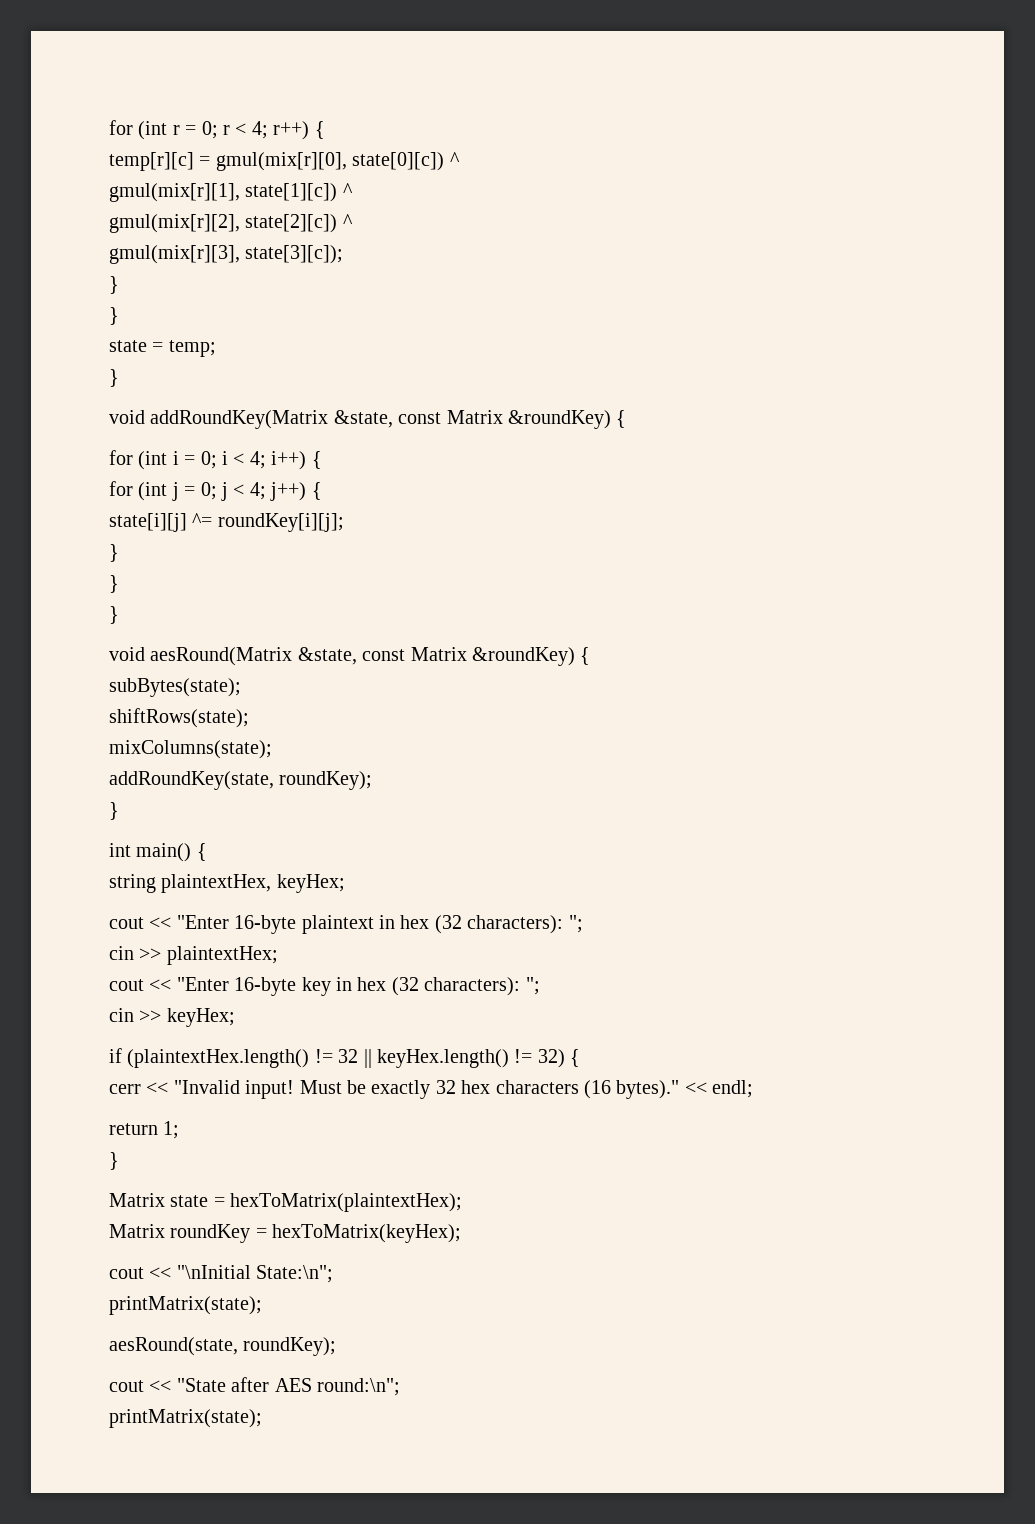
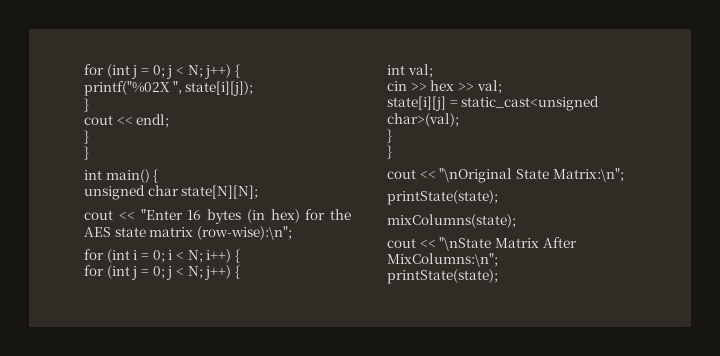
[109,120,325,140] [109,152,460,171] [109,183,353,202] [109,214,353,233] [109,245,344,264] [109,276,119,294] [109,307,119,325] [109,340,216,357] [109,369,119,387] [109,410,627,429] for (int r = 0; r < 4; r++) { // temp[r][c] = gmul(mix[r][0], state[0][c]) ^ // gmul(mix[r][1], state[1][c]) ^ // gmul(mix[r][2], state[2][c]) ^ // gmul(mix[r][3], state[3][c]); // } // } // state = temp; // } // void addRoundKey(Matrix &state, const Matrix &roundKey) { -> [84,64,240,79] [84,81,254,96] [84,98,89,112] [84,114,170,128] [84,130,89,144] [84,146,89,160] [84,169,159,183] [84,185,259,200] [84,209,351,224] [84,226,292,240] for (int j = 0; j < N; j++) { // printf("%02X ", state[i][j]); // } // cout << endl; // } // } // int main() { // unsigned char state[N][N]; // cout << "Enter 16 bytes (in hex) for the AES state matrix (row-wise):\n";
[249,451,266,469] 4; -> [187,250,203,263] N;
[249,482,322,501] [109,513,344,532] [109,544,119,562] [109,575,119,593] [109,606,119,624] [109,647,591,666] [109,678,241,697] [109,708,249,728] [109,740,272,759] [109,771,373,790] [109,802,119,820] [109,843,207,862] [109,874,345,893] [109,915,583,934] [109,946,278,965] [109,977,540,996] [109,1008,235,1027] [109,1048,581,1068] [109,1080,754,1099] [109,1121,180,1139] [109,1152,119,1170] [109,1193,463,1212] [109,1224,462,1243] [109,1265,334,1283] [109,1296,262,1315] [109,1337,337,1356] [109,1377,400,1396] [109,1409,262,1428] 4; j++) { // state[i][j] ^= roundKey[i][j]; // } // } // } // void aesRound(Matrix &state, const Matrix &roundKey) { // subBytes(state); // shiftRows(state); // mixColumns(state); // addRoundKey(state, roundKey); // } // int main() { // string plaintextHex, keyHex; // cout << "Enter 16-byte plaintext in hex (32 characters): "; // cin >> plaintextHex; // cout << "Enter 16-byte key in hex (32 characters): "; // cin >> keyHex; // if (plaintextHex.length() != 32 || keyHex.length() != 32) { // cerr << "Invalid input! Must be exactly 32 hex characters (16 bytes)." << endl; // return 1; // } // Matrix state = hexToMatrix(plaintextHex); // Matrix roundKey = hexToMatrix(keyHex); // cout << "\nInitial State:\n"; // printMatrix(state); // aesRound(state, roundKey); // cout << "State after AES round:\n"; // printMatrix(state); -> [187,265,240,280] [387,64,433,78] [387,80,502,94] [387,96,600,111] [387,113,459,127] [387,129,392,143] [387,145,392,159] [387,168,624,183] [387,190,498,205] [387,214,516,228] [387,237,577,251] [387,253,498,267] [387,269,498,284] N; j++) { // int val; // cin >> hex >> val; // state[i][j] = static_cast<unsigned char>(val); // } // } // cout << "\nOriginal State Matrix:\n"; // printState(state); // mixColumns(state); // cout << "\nState Matrix After MixColumns:\n"; // printState(state);

